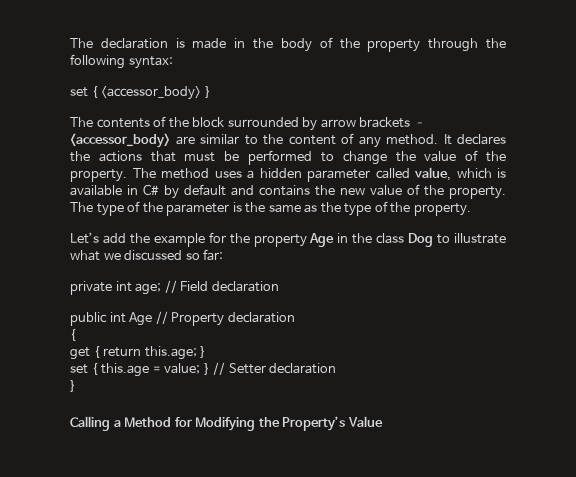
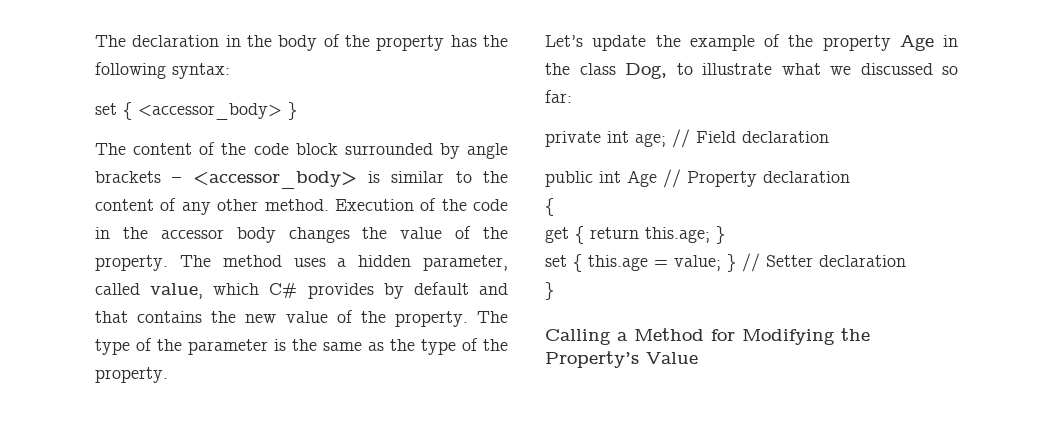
[175,38,227,49] is made -> (220, 41) none
[428,38,479,52] through -> [450,35,477,47] has
[96,116,189,128] contents of the -> [133,142,289,155] content of the code
[320,119,356,128] arrow -> [467,143,508,159] angle
[175,136,195,145] are -> [367,171,380,183] is
[386,134,506,145] [70,150,387,165] method. It declares the actions that must be performed to change -> [217,198,508,211] [95,227,350,243] other method. Execution of the code in the accessor body changes
[307,169,370,182] parameter -> [423,255,508,271] parameter,
[497,168,506,178] [70,184,159,196] is available in C# -> [269,282,374,299] C# provides
(254, 190) none -> [95,311,128,323] that
[102,233,126,244] add -> [592,35,647,51] update
[208,232,226,243] for -> [764,34,780,47] of
[408,233,434,247] Dog -> [625,63,667,79] Dog,

